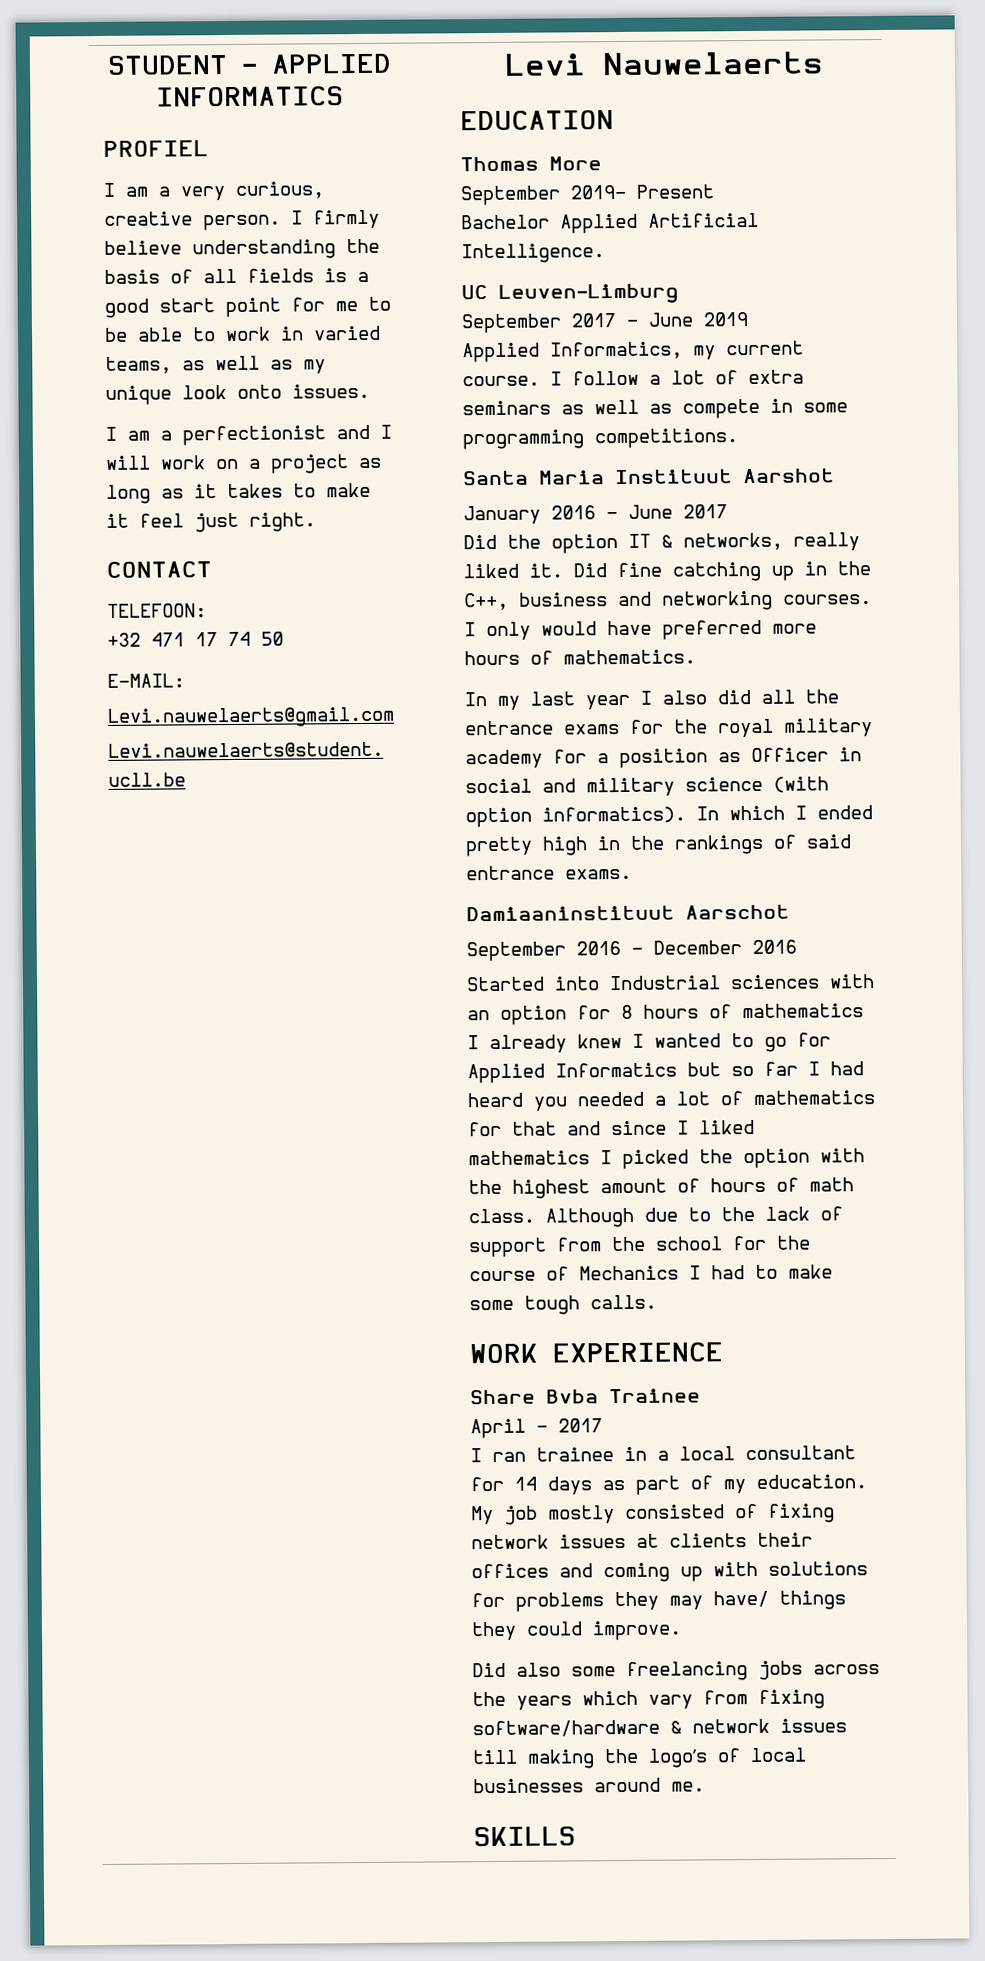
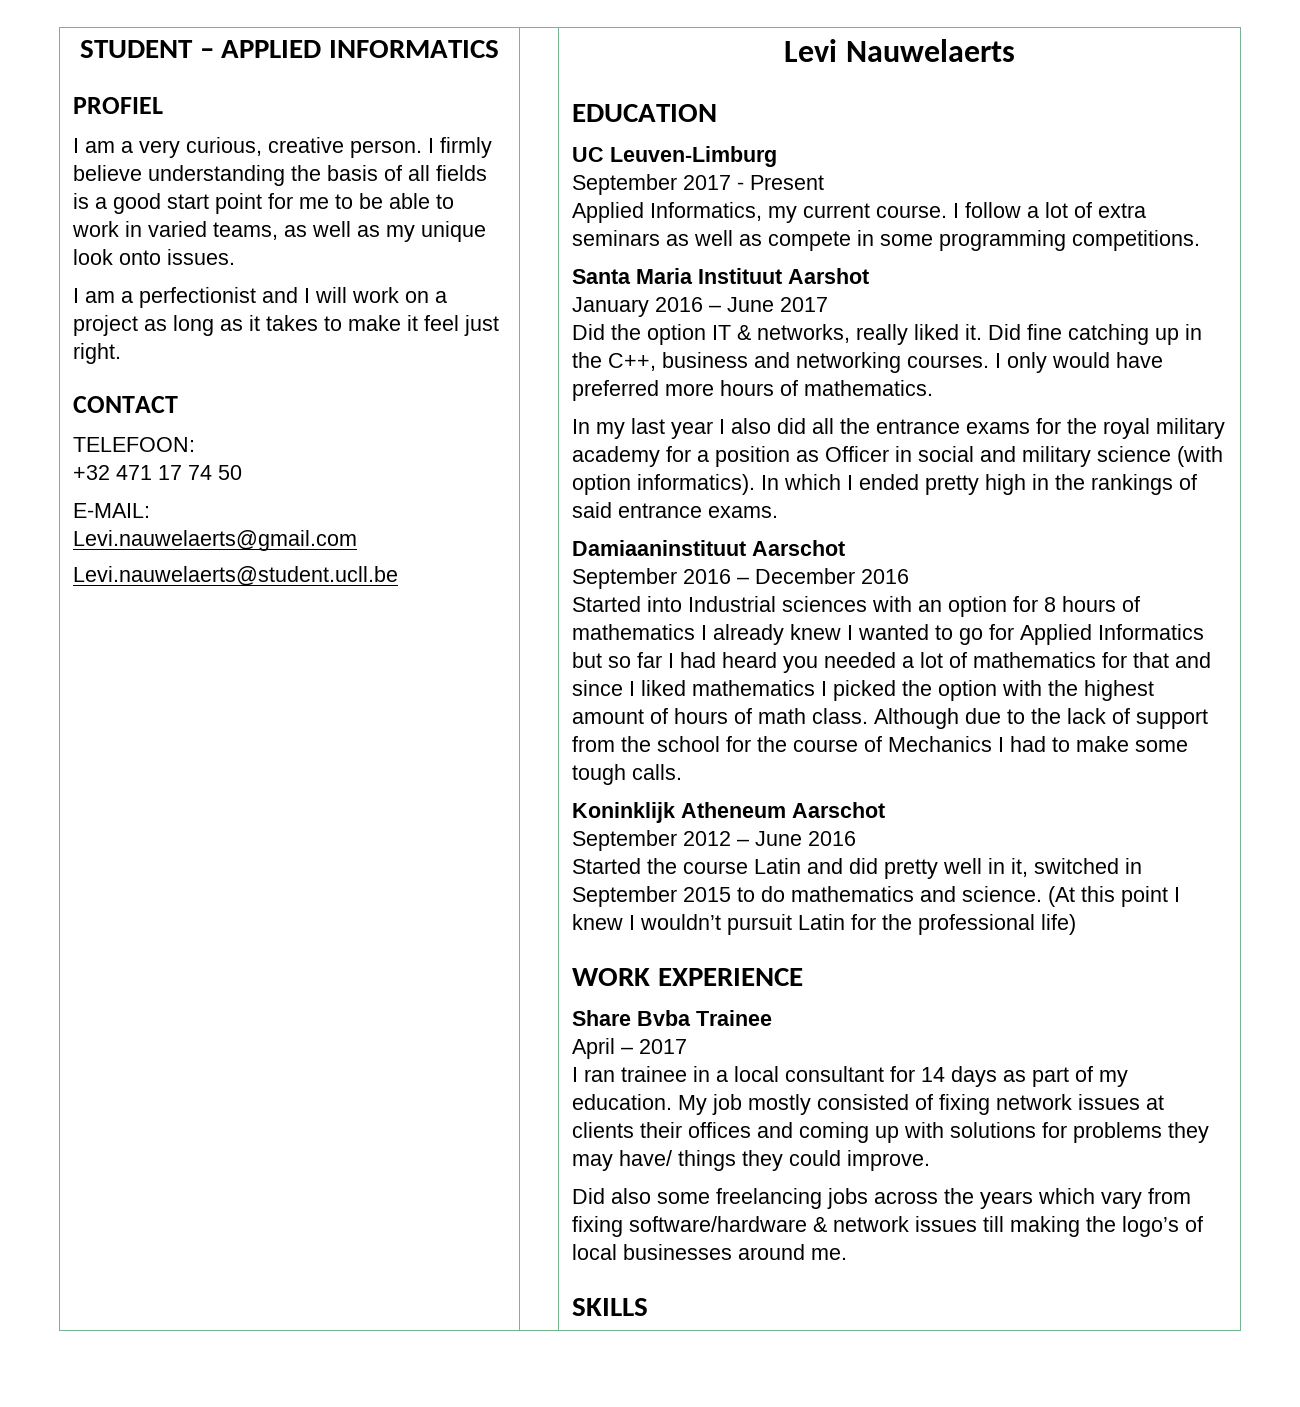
[460,156,603,172] [460,184,715,206] [461,212,760,234] [461,243,606,264] // Thomas More // September 2019- Present // Bachelor Applied Artificial Intelligence. -> (718, 113) none
[648,312,749,327] June 2019 -> [750,175,825,190] Present
(658, 1302) none -> [572,802,886,823] [572,830,857,851] [572,858,1143,879] [572,886,1181,907] [572,914,1077,935] // Koninklijk Atheneum Aarschot // September 2012 – June 2016 // Started the course Latin and did pretty well in it, switched in September 2015 to do mathematics and science. (At this point I knew I wouldn’t pursuit Latin for the professional life)

